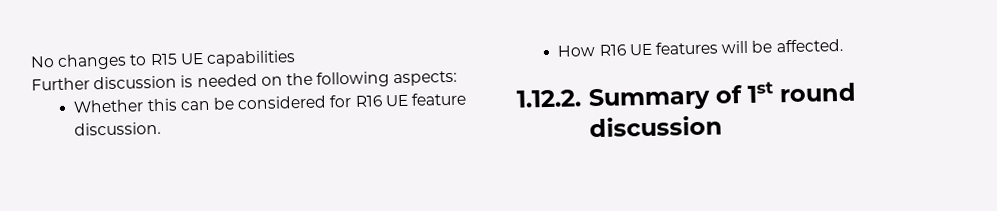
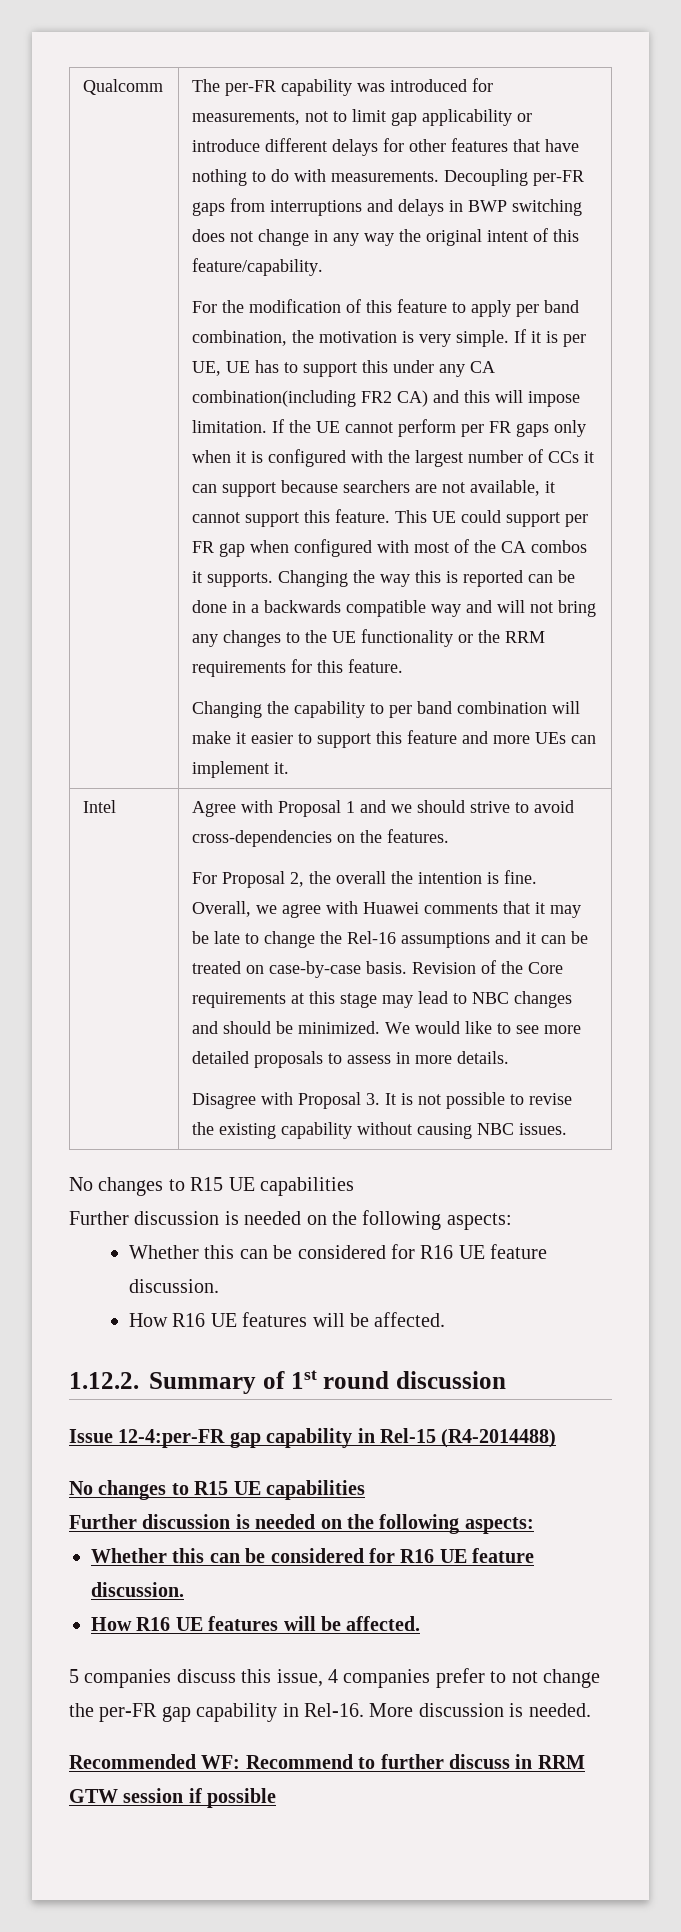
(30, 62) none -> [83,79,164,95] [192,78,494,96] [192,109,533,126] [192,138,580,156] [192,169,585,186] [192,198,583,216] [192,228,580,246] [192,258,324,276] [192,299,580,317] [192,329,587,347] [192,360,496,377] [192,390,581,407] [192,419,587,437] [192,449,595,467] [192,480,556,497] [192,509,589,527] [192,539,588,557] [192,570,576,587] [192,600,597,617] [192,629,546,647] [192,659,404,677] [192,701,581,718] [192,730,597,748] [192,761,290,778] [83,800,117,813] [192,800,575,817] [192,829,450,847] [192,870,538,888] [192,901,582,918] [192,931,589,948] [192,960,564,978] [192,991,573,1008] [192,1021,582,1034] [192,1051,510,1068] [192,1092,573,1109] [192,1122,568,1139] Qualcomm | The per-FR capability was introduced for measurements, not to limit gap applicability or introduce different delays for other features that have nothing to do with measurements. Decoupling per-FR gaps from interruptions and delays in BWP switching does not change in any way the original intent of this feature/capability. // For the modification of this feature to apply per band combination, the motivation is very simple. If it is per UE, UE has to support this under any CA combination(including FR2 CA) and this will impose limitation. If the UE cannot perform per FR gaps only when it is configured with the largest number of CCs it can support because searchers are not available, it cannot support this feature. This UE could support per FR gap when configured with most of the CA combos it supports. Changing the way this is reported can be done in a backwards compatible way and will not bring any changes to the UE functionality or the RRM requirements for this feature. // Changing the capability to per band combination will make it easier to support this feature and more UEs can implement it. // Intel | Agree with Proposal 1 and we should strive to avoid cross-dependencies on the features. // For Proposal 2, the overall the intention is fine. Overall, we agree with Huawei comments that it may be late to change the Rel-16 assumptions and it can be treated on case-by-case basis. Revision of the Core requirements at this stage may lead to NBC changes and should be minimized. We would like to see more detailed proposals to assess in more details. // Disagree with Proposal 3. It is not possible to revise the existing capability without causing NBC issues. //
(723, 126) none -> [69,1428,557,1448] [69,1480,365,1500] [69,1514,534,1534] [91,1548,535,1563] [91,1582,184,1597] [91,1616,421,1631] [69,1668,600,1688] [69,1703,591,1722] [69,1754,585,1769] [69,1788,277,1808] // Issue 12-4:per-FR gap capability in Rel-15 (R4-2014488) // No changes to R15 UE capabilities // Further discussion is needed on the following aspects: // Whether this can be considered for R16 UE feature discussion. // How R16 UE features will be affected. // 5 companies discuss this issue, 4 companies prefer to not change the per-FR gap capability in Rel-16. More discussion is needed. // Recommended WF: Recommend to further discuss in RRM GTW session if possible

